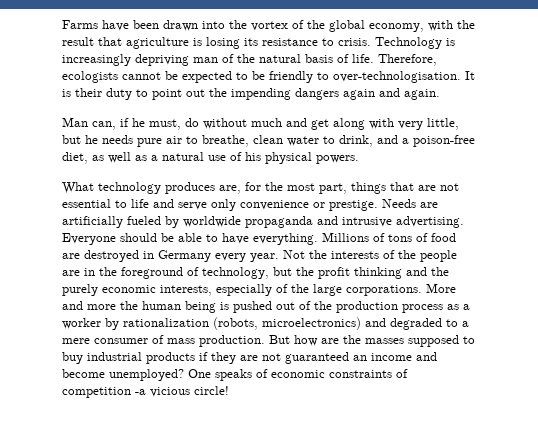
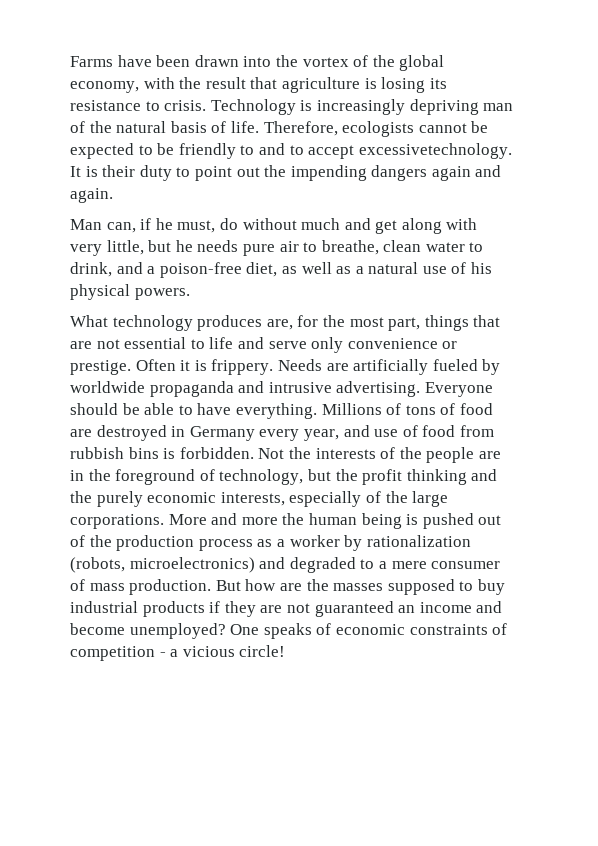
[333,71,461,83] over-technologisation. -> [258,143,512,159] and to accept excessivetechnology.
(378, 205) none -> [135,359,274,375] Often it is frippery.
[250,253,279,262] year. -> [303,425,494,441] [70,447,254,459] year, and use of food from rubbish bins is forbidden.
[135,389,146,395] -a -> [159,649,179,657] - a

